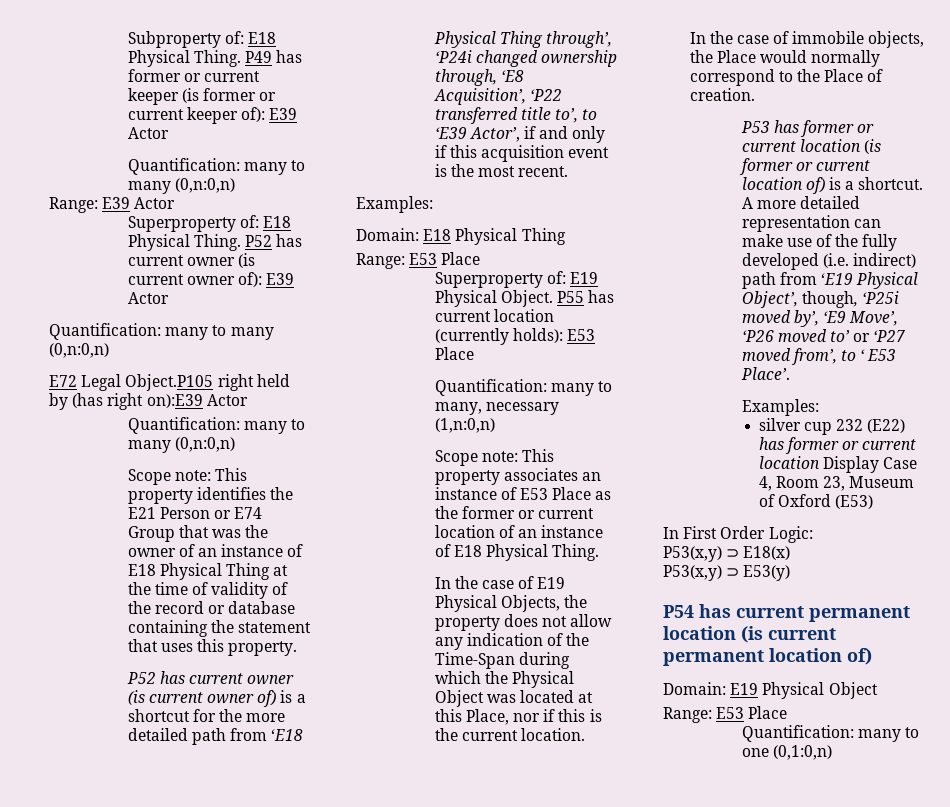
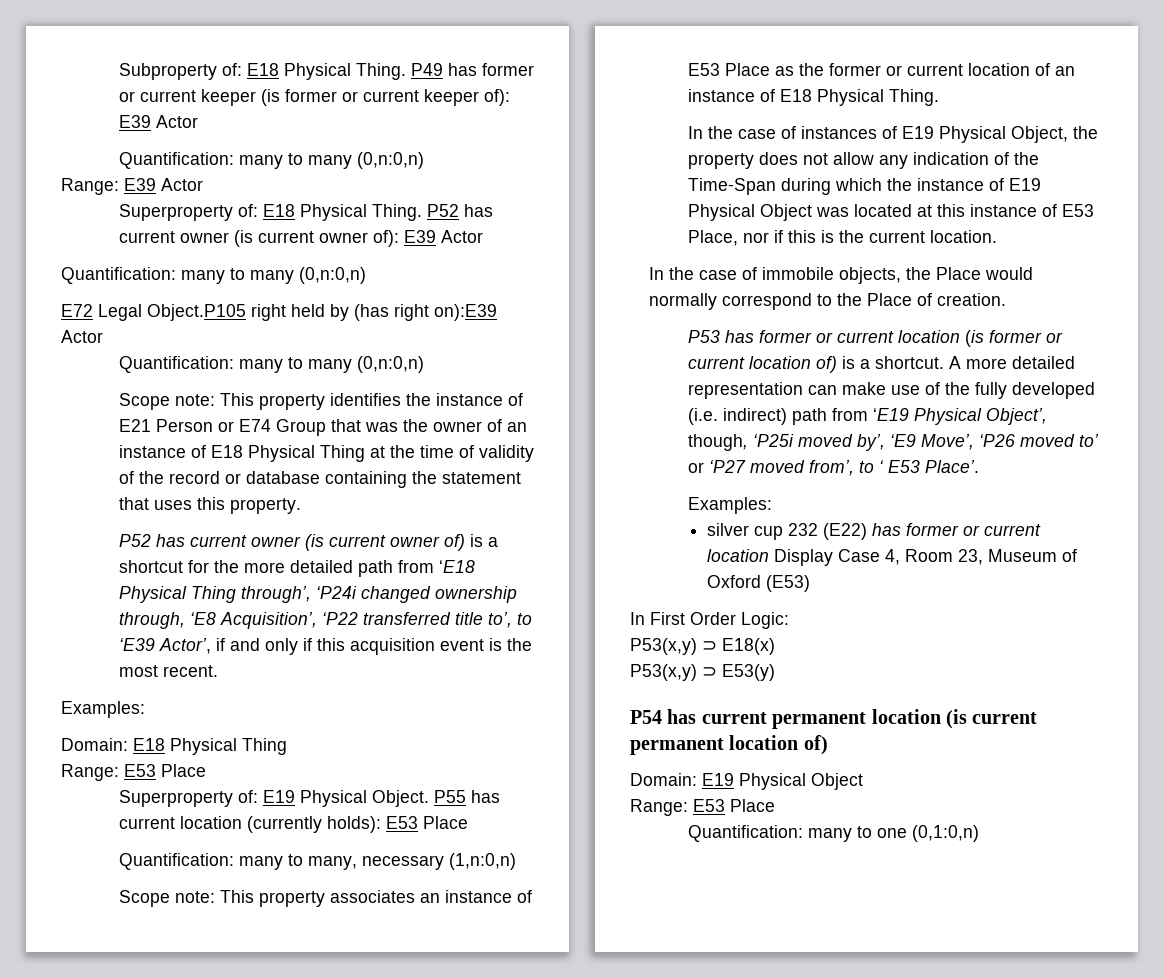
(293, 493) none -> [435,393,523,406] instance of
[537,577,566,589] [434,595,560,612] E19 Physical Objects, -> [800,126,1068,143] instances of E19 Physical Object,
(508, 677) none -> [916,178,1041,191] instance of E19
(462, 715) none -> [969,204,1094,217] instance of E53

